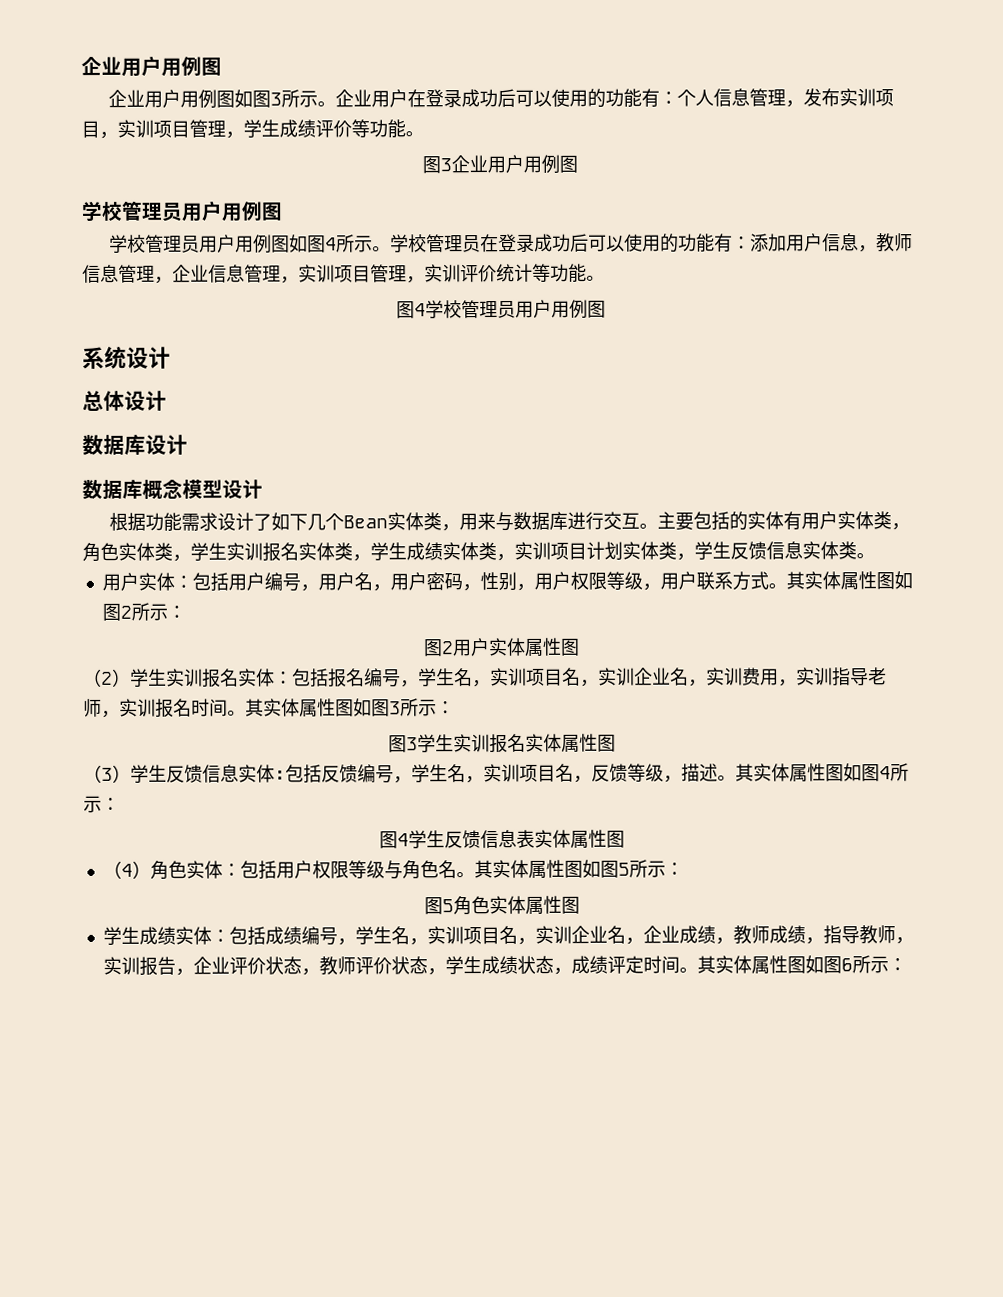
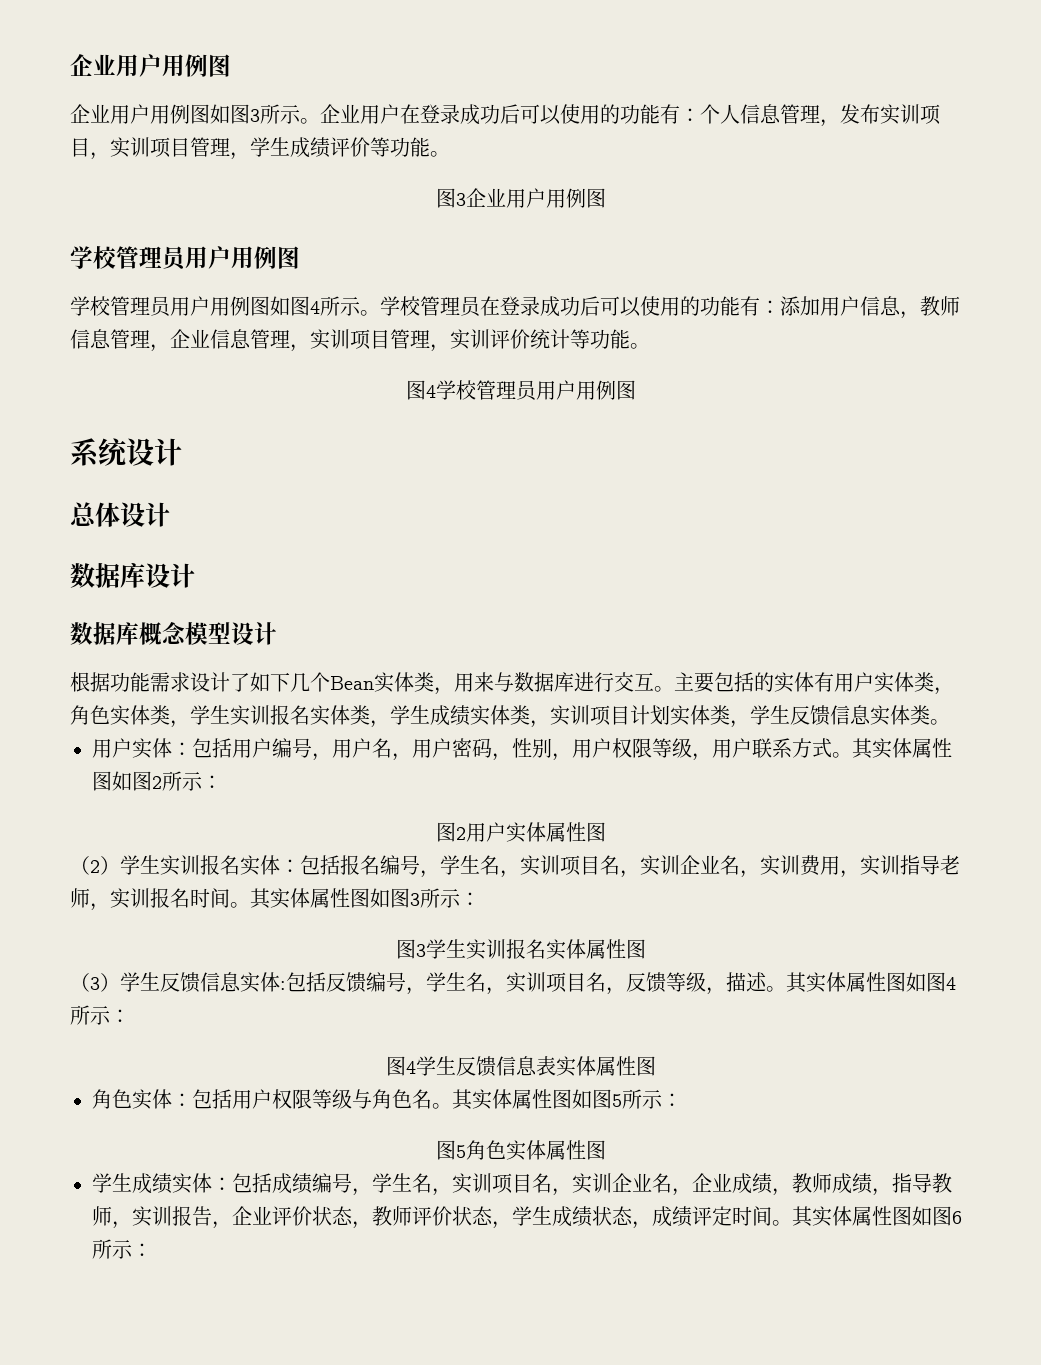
[102,860,151,879] （4） -> (656, 1066) none

